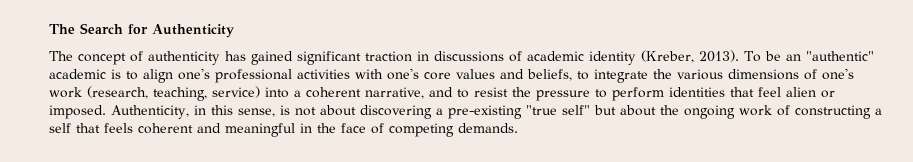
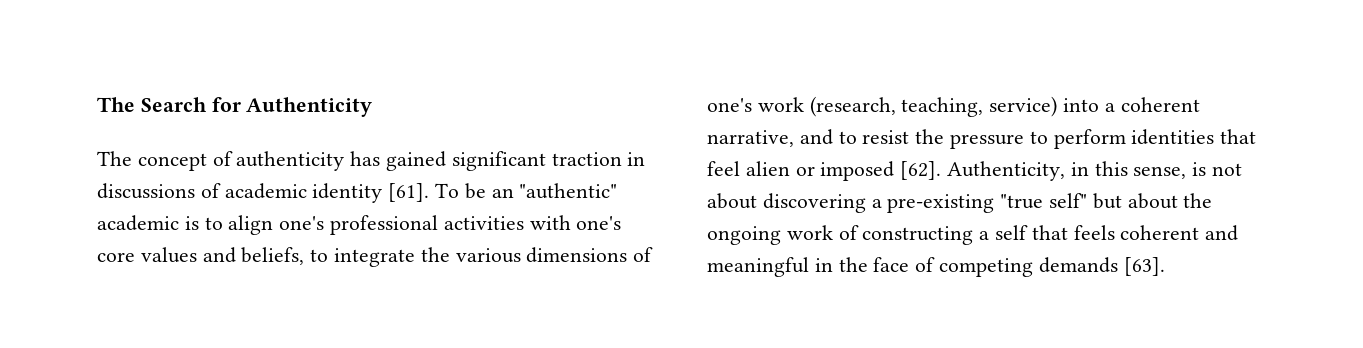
[641,50,739,63] (Kreber, 2013). -> [388,183,430,202] [61].
[49,105,106,119] imposed. -> [820,161,942,181] imposed [62].
[458,123,518,133] demands. -> [1038,257,1165,276] demands [63].

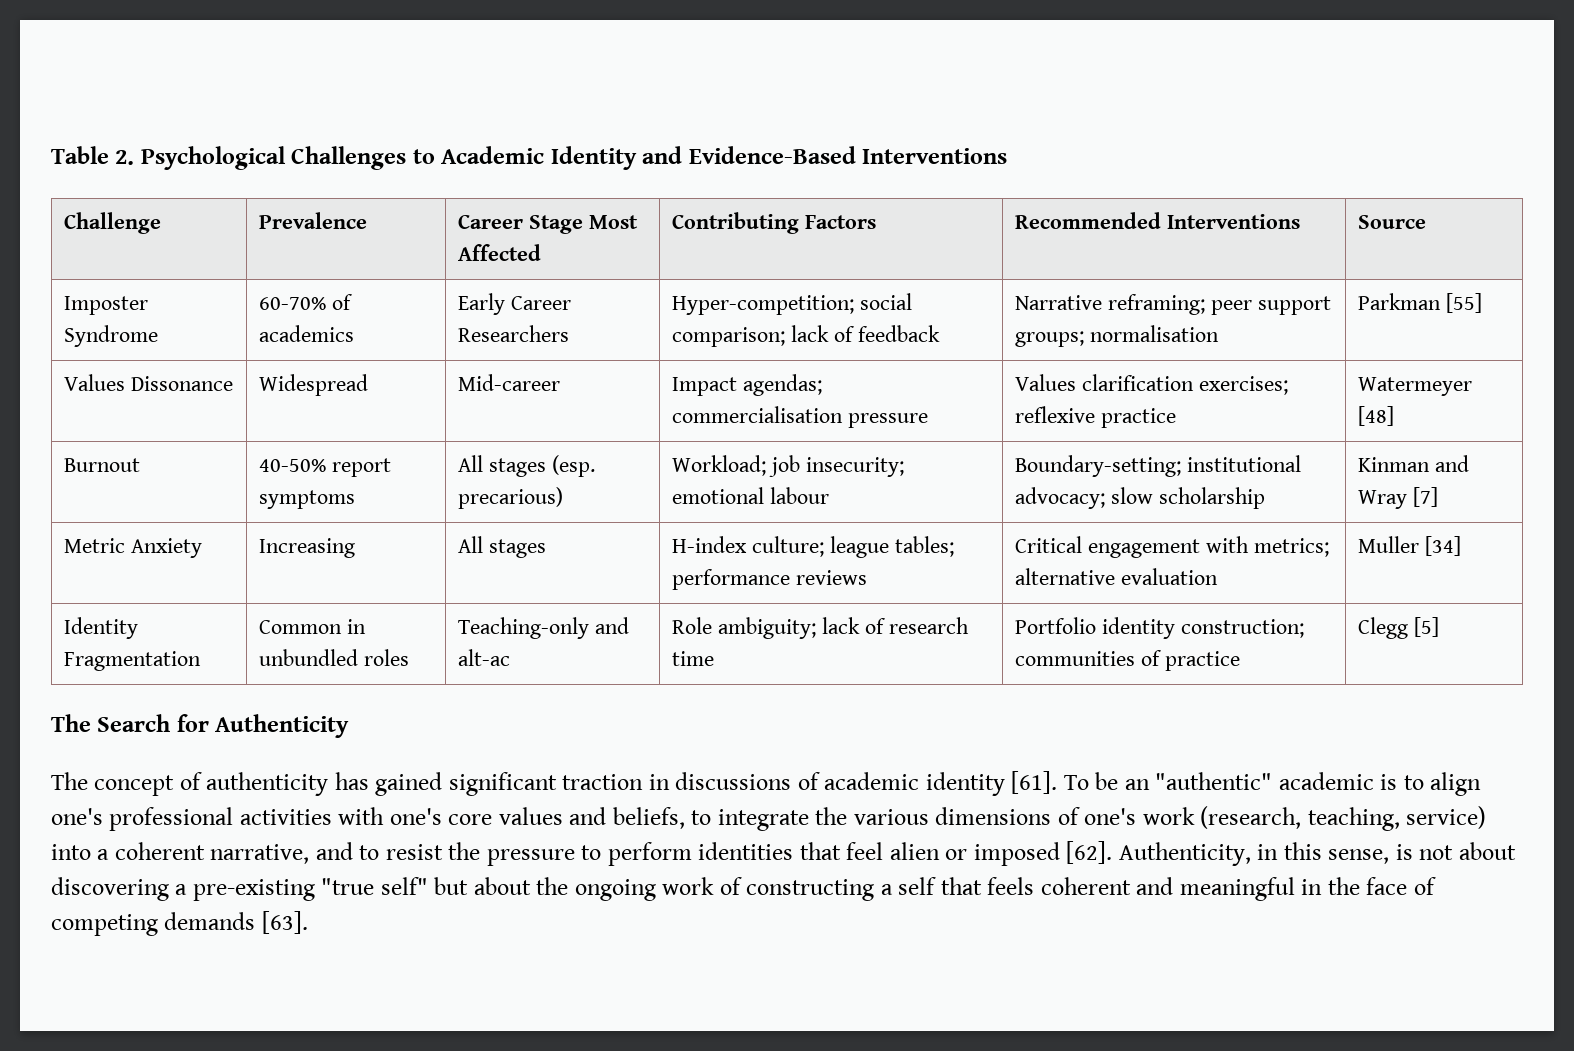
(97, 104) none -> [51,146,1008,170] [64,212,162,234] [259,212,368,229] [458,214,639,234] [458,244,542,261] [672,212,877,234] [1015,212,1301,229] [1358,215,1427,229] [64,296,149,315] [64,325,159,347] [259,294,354,310] [259,325,355,342] [458,293,572,315] [458,325,570,342] [672,293,913,315] [672,325,940,347] [1015,294,1331,315] [1015,325,1220,347] [1358,293,1483,313] [64,374,234,391] [259,374,369,396] [458,374,561,391] [672,374,823,396] [672,406,929,428] [1015,374,1289,395] [1015,406,1177,428] [1358,377,1473,396] [1358,406,1395,426] [64,458,141,472] [259,458,392,477] [259,490,356,509] [458,455,596,477] [458,487,564,509] [672,455,905,477] [672,487,830,504] [1015,455,1302,477] [1015,487,1266,509] [1358,455,1470,472] [1358,487,1439,509] [64,538,203,558] [259,538,356,558] [458,536,547,558] [672,536,954,558] [672,569,868,590] [1015,536,1329,558] [1015,568,1219,585] [1358,536,1462,556] [64,617,139,639] [64,651,202,671] [259,619,367,634] [259,649,410,666] [458,617,630,639] [458,649,511,666] [672,617,969,639] [672,651,715,666] [1015,617,1305,639] [1015,650,1241,671] [1358,617,1440,639] Table 2. Psychological Challenges to Academic Identity and Evidence-Based Interventions // Challenge | Prevalence | Career Stage Most Affected | Contributing Factors | Recommended Interventions | Source // Imposter Syndrome | 60-70% of academics | Early Career Researchers | Hyper-competition; social comparison; lack of feedback | Narrative reframing; peer support groups; normalisation | Parkman [55] // Values Dissonance | Widespread | Mid-career | Impact agendas; commercialisation pressure | Values clarification exercises; reflexive practice | Watermeyer [48] // Burnout | 40-50% report symptoms | All stages (esp. precarious) | Workload; job insecurity; emotional labour | Boundary-setting; institutional advocacy; slow scholarship | Kinman and Wray [7] // Metric Anxiety | Increasing | All stages | H-index culture; league tables; performance reviews | Critical engagement with metrics; alternative evaluation | Muller [34] // Identity Fragmentation | Common in unbundled roles | Teaching-only and alt-ac | Role ambiguity; lack of research time | Portfolio identity construction; communities of practice | Clegg [5] //

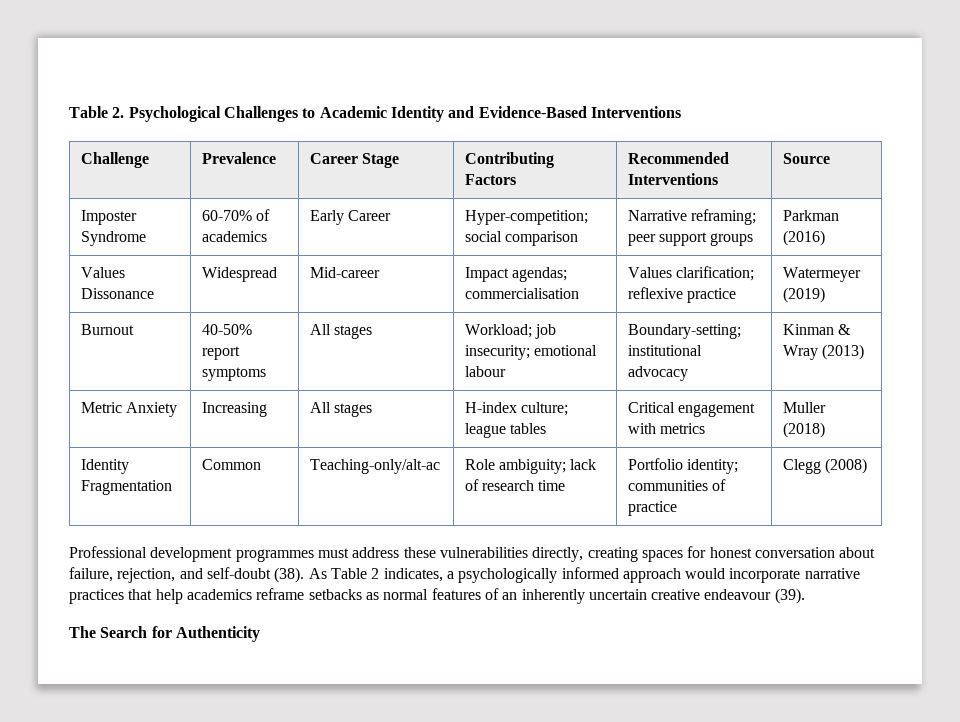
[589,215,639,229] [458,244,542,261] Most Affected -> (399, 160) none
[458,325,570,342] Researchers -> (391, 215) none
[672,325,940,347] comparison; lack of feedback -> [504,231,578,246] comparison
[1015,325,1220,347] groups; normalisation -> [710,233,754,246] groups
[1446,293,1483,313] [55] -> [782,230,825,246] (2016)
[848,413,929,428] [1015,374,1289,395] pressure | Values clarification exercises; -> [627,266,754,281] | Values clarification;
[1358,406,1395,426] [48] -> [782,287,825,303] (2019)
[552,455,596,477] [458,487,564,509] (esp. precarious) -> (372, 332) none
[1015,487,1266,509] [1358,455,1470,472] [1358,487,1439,509] advocacy; slow scholarship | Kinman and Wray [7] -> [627,366,688,381] [782,324,851,335] [782,344,864,360] advocacy | Kinman & Wray (2013)
[894,536,954,557] [672,569,868,590] tables; performance reviews -> [509,423,546,434] tables
[1253,538,1329,557] [1015,568,1219,585] metrics; alternative evaluation -> [659,423,705,434] metrics
[1425,536,1462,556] [34] -> [782,422,825,438] (2018)
[347,619,367,634] [259,649,410,666] [458,617,630,639] [458,649,511,666] in unbundled roles | Teaching-only and alt-ac -> [309,459,440,474] | Teaching-only/alt-ac
[1102,617,1305,639] identity construction; -> [686,459,738,474] identity;
[1414,617,1440,637] [51,714,350,738] [51,771,1482,796] [51,806,1487,831] [51,841,1516,866] [51,877,1436,901] [51,911,308,936] [5] // The Search for Authenticity // The concept of authenticity has gained significant traction in discussions of academic identity [61]. To be an "authentic" academic is to align one's professional activities with one's core values and beliefs, to integrate the various dimensions of one's work (research, teaching, service) into a coherent narrative, and to resist the pressure to perform identities that feel alien or imposed [62]. Authenticity, in this sense, is not about discovering a pre-existing "true self" but about the ongoing work of constructing a self that feels coherent and meaningful in the face of competing demands [63]. -> [824,458,867,474] [69,546,876,562] [69,567,860,583] [69,588,805,604] [69,626,260,642] (2008) // Professional development programmes must address these vulnerabilities directly, creating spaces for honest conversation about failure, rejection, and self-doubt (38). As Table 2 indicates, a psychologically informed approach would incorporate narrative practices that help academics reframe setbacks as normal features of an inherently uncertain creative endeavour (39). // The Search for Authenticity

